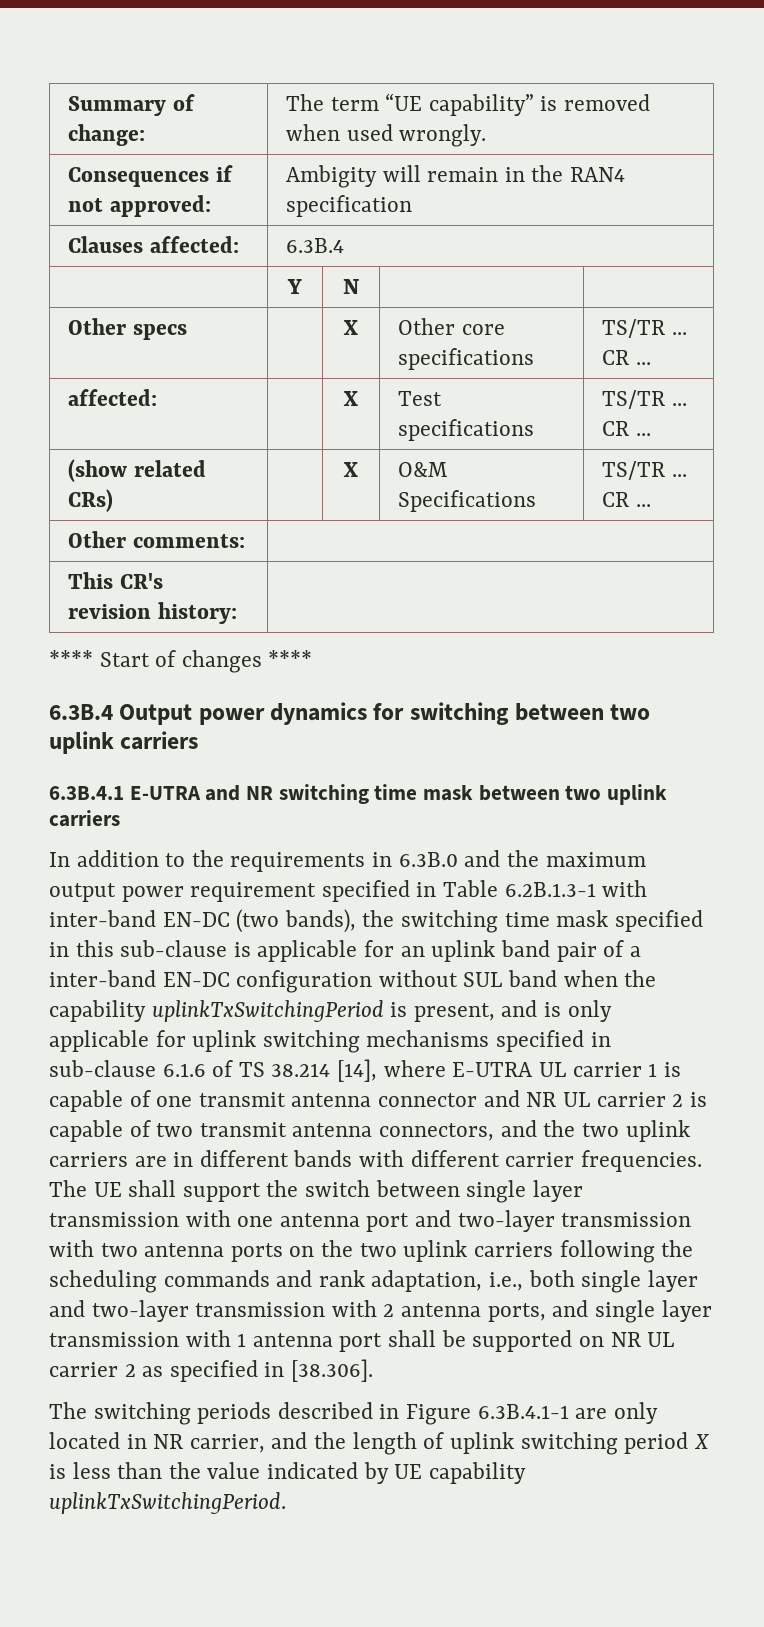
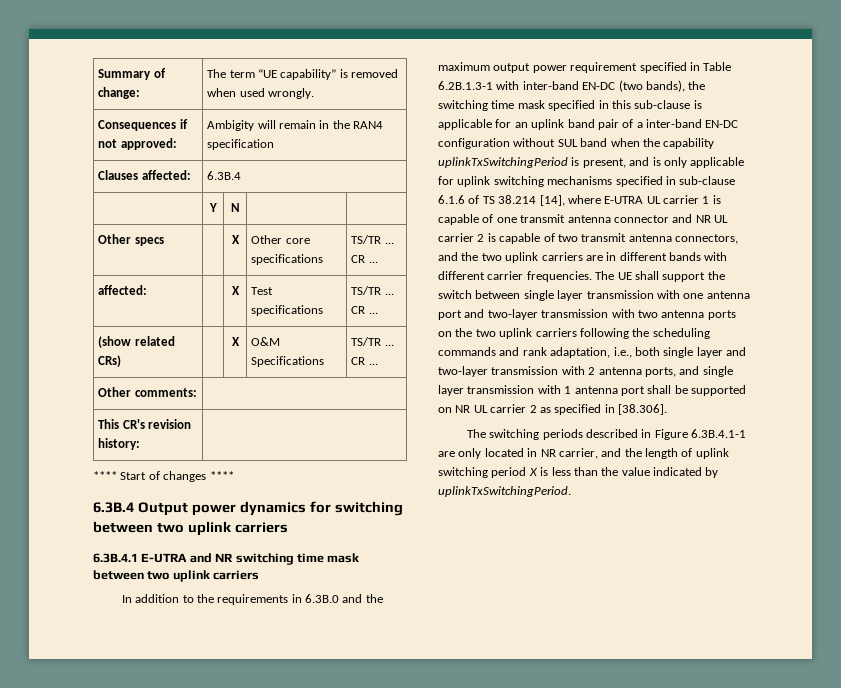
[394,1462,526,1484] UE capability -> (719, 472) none

